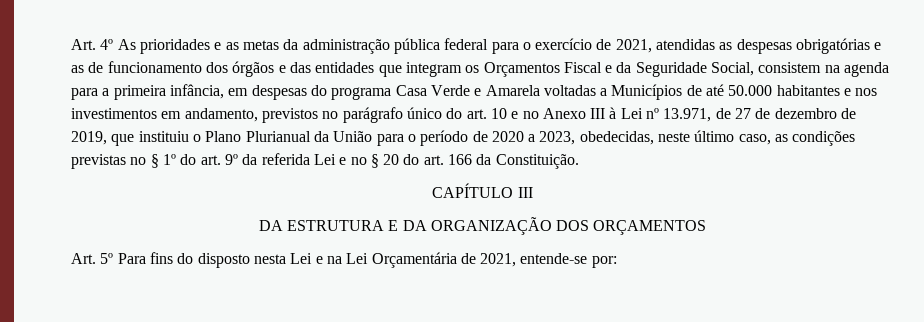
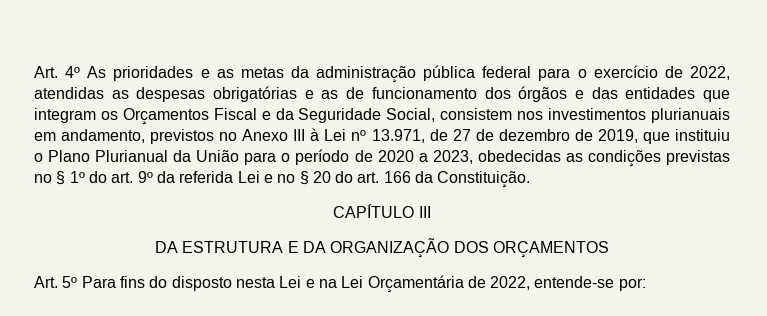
[615,39,652,53] 2021, -> [690,66,730,80] 2022,
[824,62,890,77] [71,84,852,100] na agenda para a primeira infância, em despesas do programa Casa Verde e Amarela voltadas a Municípios de até 50.000 habitantes e -> (513, 114) none
(157, 113) none -> [651,108,730,123] plurianuais
[342,107,539,123] parágrafo único do art. 10 e no -> (238, 136) none
[579,130,771,145] obedecidas, neste último caso, -> [477,150,561,162] obedecidas
[480,253,517,267] 2021, -> [490,276,531,290] 2022,

